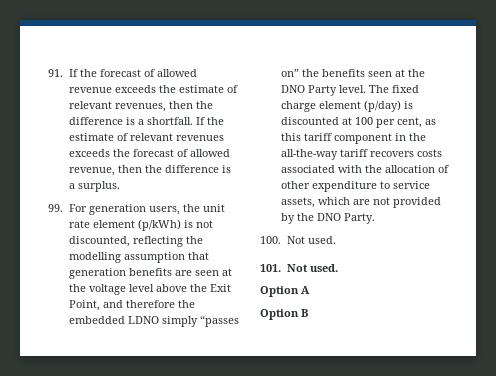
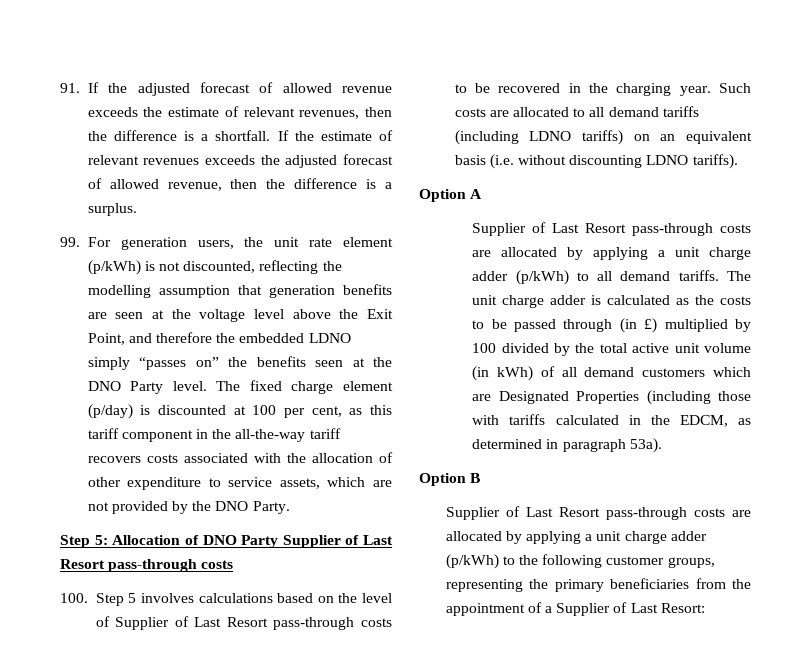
(97, 73) none -> [137,83,190,96] adjusted
(130, 153) none -> [285,155,338,168] adjusted
[260,236,336,244] [260,264,338,272] [260,286,310,297] [260,309,308,320] 100. Not used. // 101. Not used. // Option A // Option B -> [60,535,393,548] [60,559,234,572] [60,593,392,606] [95,616,392,630] [454,83,751,96] [454,106,699,117] [454,130,752,145] [454,154,738,169] [419,189,483,202] [472,222,751,236] [472,247,751,260] [472,270,751,285] [472,295,751,308] [472,318,751,333] [472,343,751,356] [472,366,751,381] [472,390,751,405] [472,414,751,427] [472,438,662,453] [419,473,481,486] [445,506,751,520] [445,531,707,544] [445,554,715,569] [445,578,751,592] [445,602,705,616] Step 5: Allocation of DNO Party Supplier of Last Resort pass-through costs // 100. Step 5 involves calculations based on the level of Supplier of Last Resort pass-through costs to be recovered in the charging year. Such costs are allocated to all demand tariffs (including LDNO tariffs) on an equivalent basis (i.e. without discounting LDNO tariffs). // Option A // Supplier of Last Resort pass-through costs are allocated by applying a unit charge adder (p/kWh) to all demand tariffs. The unit charge adder is calculated as the costs to be passed through (in £) multiplied by 100 divided by the total active unit volume (in kWh) of all demand customers which are Designated Properties (including those with tariffs calculated in the EDCM, as determined in paragraph 53a). // Option B // Supplier of Last Resort pass-through costs are allocated by applying a unit charge adder (p/kWh) to the following customer groups, representing the primary beneficiaries from the appointment of a Supplier of Last Resort:

